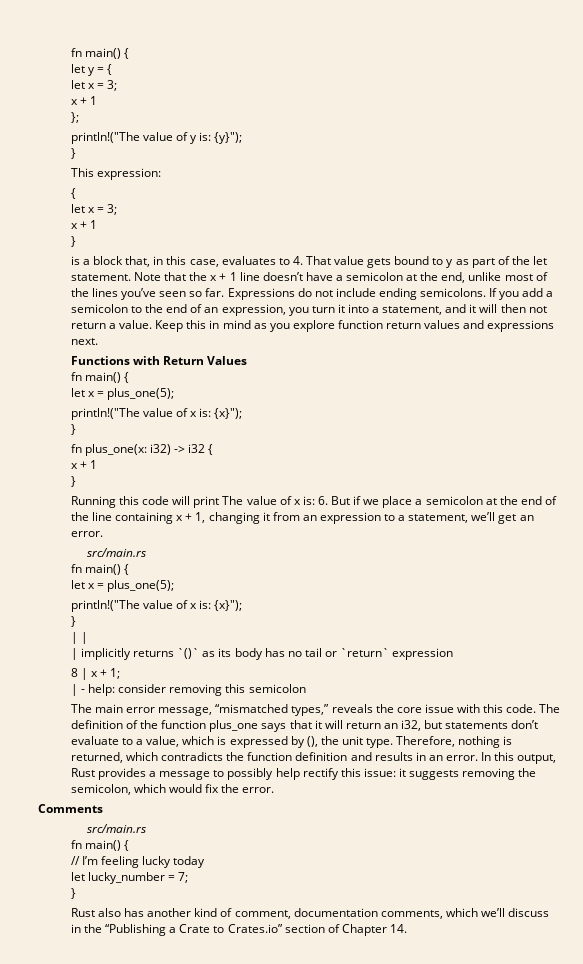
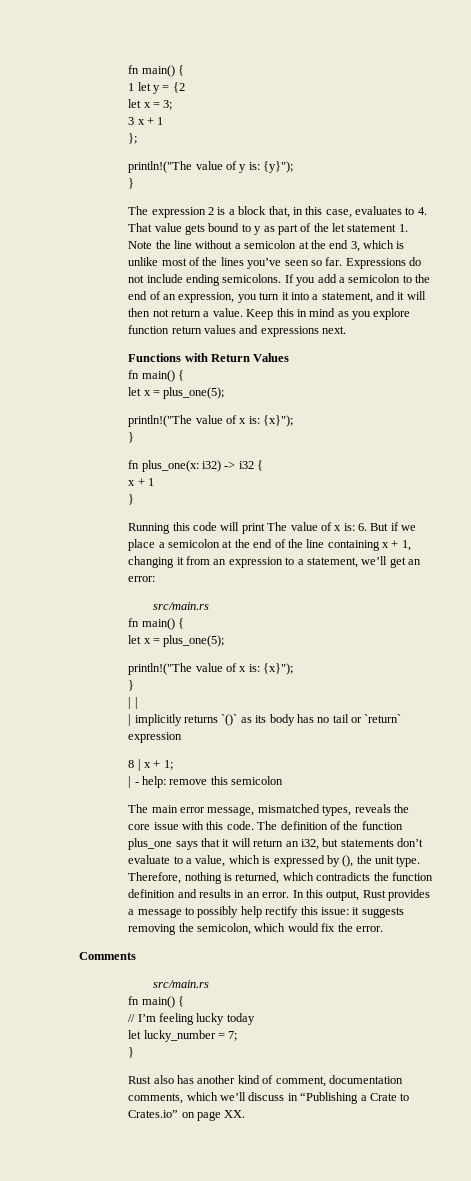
[70,48,130,59] fn main() { // -> [128,65,185,77] [128,83,135,91] fn main() { // 1
[107,64,113,75] [70,80,118,91] { // let x = 3; // -> [172,82,185,93] [128,99,173,110] [128,117,135,125] {2 // let x = 3; // 3
[70,168,161,180] [70,188,76,199] [70,204,118,215] [70,220,98,229] [70,236,76,247] This expression: // { // let x = 3; // x + 1 // } // -> [128,206,215,218] The expression 2
[70,272,466,283] statement. Note that the x + 1 line doesn’t have a semicolon at the end, -> [347,224,408,232] [128,240,405,252] statement 1. Note the line without a semicolon at the end 3, which is
[70,531,103,537] error. -> [128,576,156,582] error:
[118,684,223,696] consider removing -> [169,779,208,785] remove
[215,704,330,716] “mismatched types,” -> [257,804,352,816] mismatched types,
[83,924,102,933] the -> (298, 1097) none
[284,924,407,936] section of Chapter 14. -> [181,1110,246,1121] on page XX.

